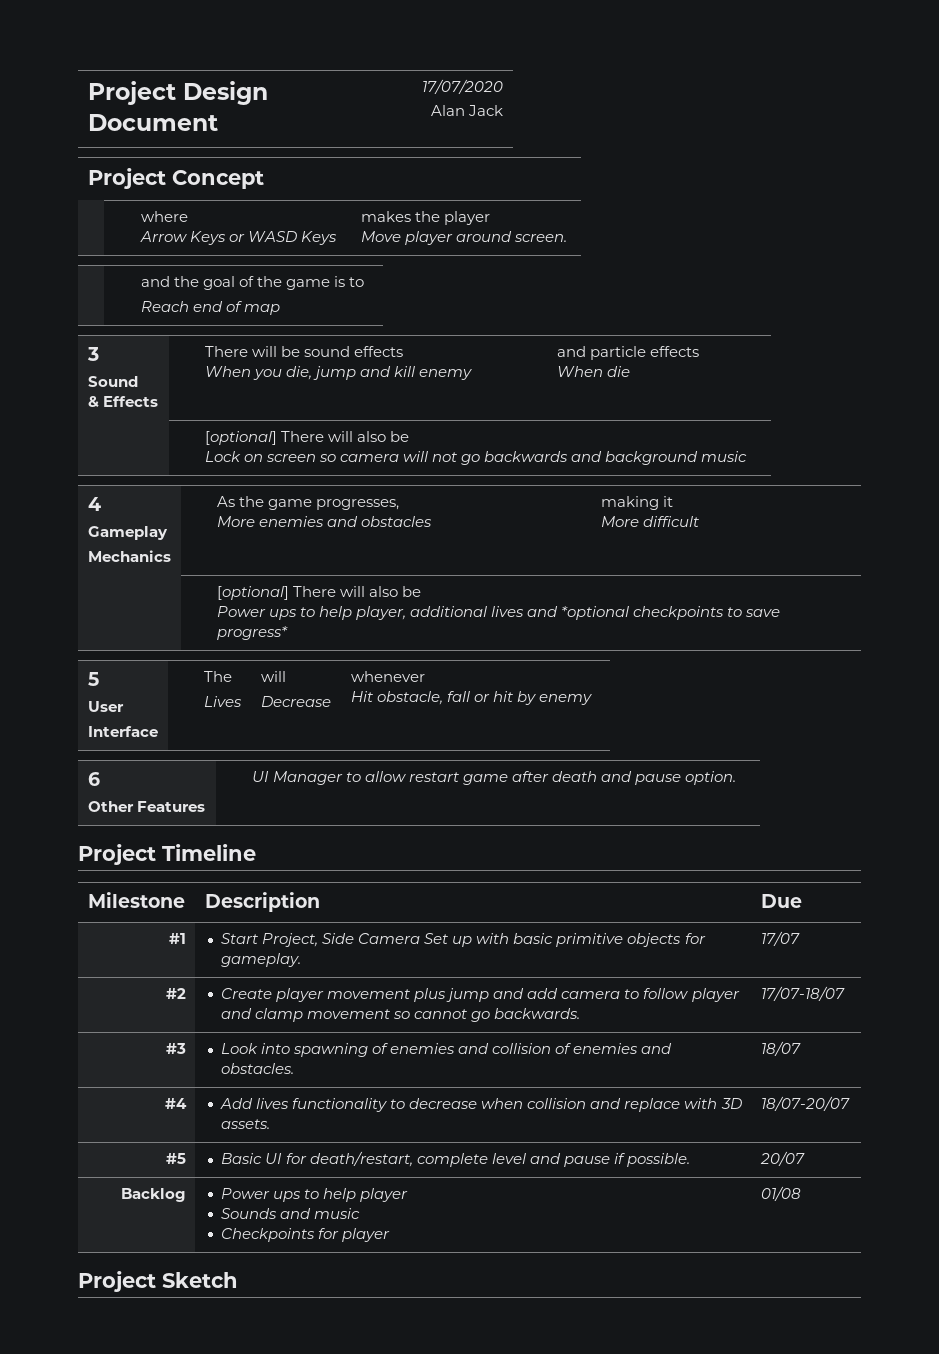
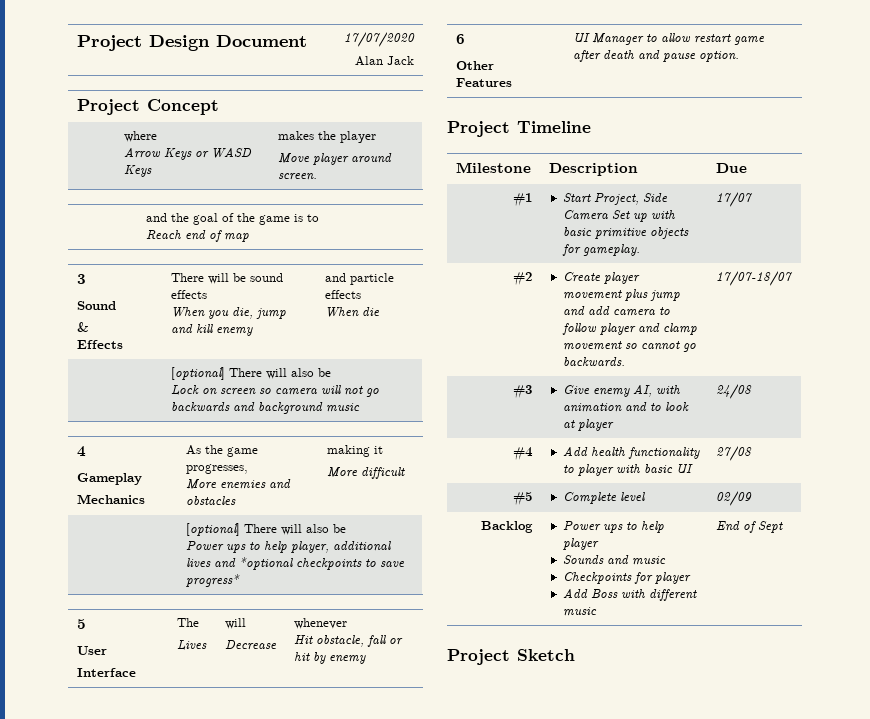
[221,1043,673,1057] [221,1063,295,1074] [760,1041,801,1056] Look into spawning of enemies and collision of enemies and obstacles. | 18/07 -> [562,384,680,397] [562,402,689,412] [562,419,614,431] [715,384,752,399] Give enemy AI, with animation and to look at player | 24/08
[256,1098,290,1109] lives -> [590,447,625,456] health
[409,1098,742,1112] [221,1119,271,1129] [760,1096,850,1111] [166,1153,187,1164] [221,1151,691,1167] [759,1151,805,1166] decrease when collision and replace with 3D assets. | 18/07-20/07 // #5 | Basic UI for death/restart, complete level and pause if possible. | 20/07 -> [577,464,693,476] [715,446,752,461] [513,492,533,506] [562,492,645,504] [715,491,752,506] player with basic UI | 27/08 // #5 | Complete level | 02/09
[760,1186,801,1201] | 01/08 -> [562,588,697,601] [562,607,597,616] [715,521,783,533] // Add Boss with different music | End of Sept

